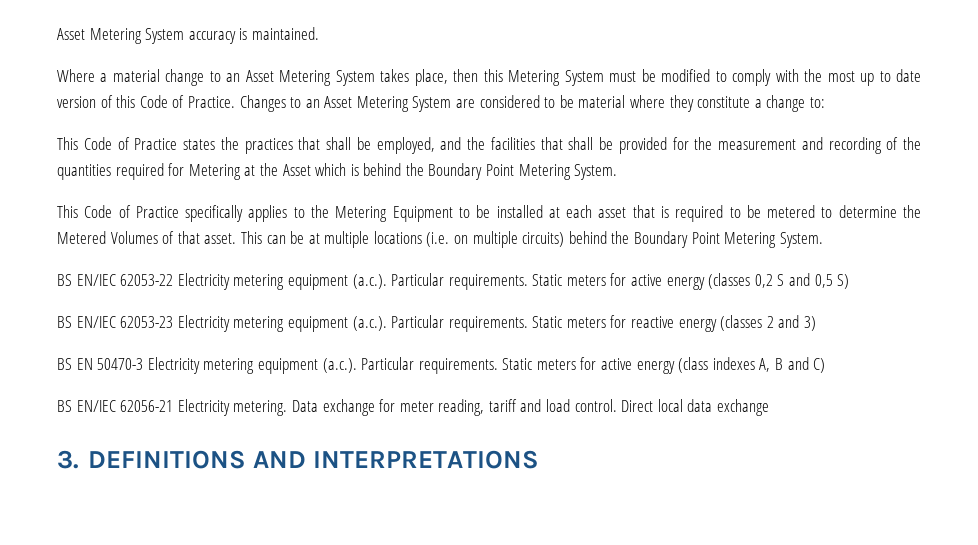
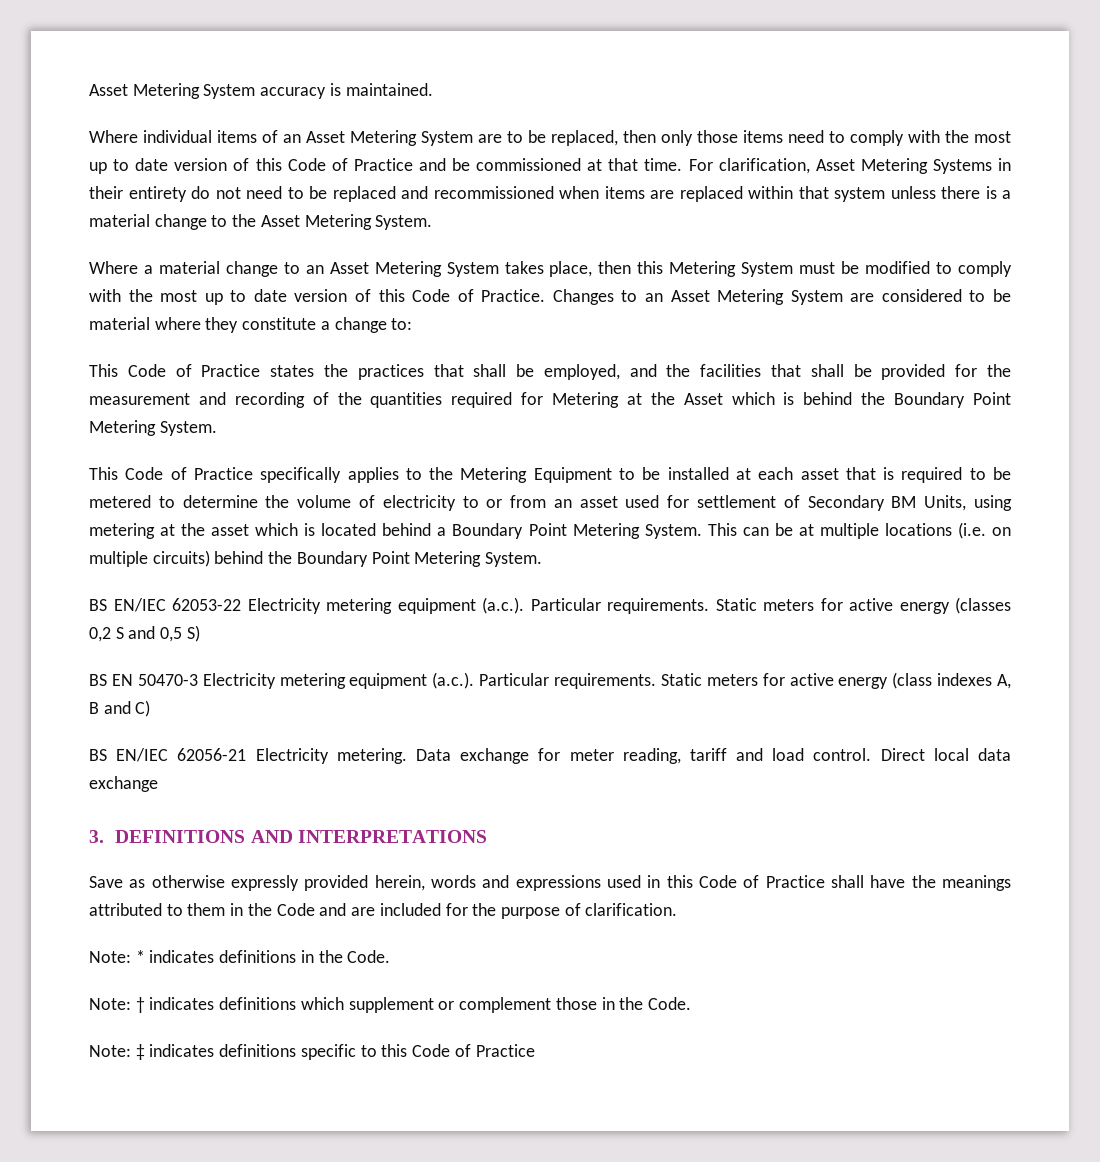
(319, 33) none -> [89,130,1011,146] [89,158,1012,174] [89,186,1011,202] [89,214,433,230] // Where individual items of an Asset Metering System are to be replaced, then only those items need to comply with the most up to date version of this Code of Practice and be commissioned at that time. For clarification, Asset Metering Systems in their entirety do not need to be replaced and recommissioned when items are replaced within that system unless there is a material change to the Asset Metering System.
[57,231,237,244] Metered Volumes of that asset. -> [297,495,1012,511] [89,523,702,539] volume of electricity to or from an asset used for settlement of Secondary BM Units, using metering at the asset which is located behind a Boundary Point Metering System.
[57,315,817,332] // BS EN/IEC 62053-23 Electricity metering equipment (a.c.). Particular requirements. Static meters for reactive energy (classes 2 and 3) -> (200, 633) none
(539, 459) none -> [89,875,1012,891] [89,903,678,919] [89,950,391,963] [89,997,691,1013] [89,1044,535,1060] // Save as otherwise expressly provided herein, words and expressions used in this Code of Practice shall have the meanings attributed to them in the Code and are included for the purpose of clarification. // Note: * indicates definitions in the Code. // Note: † indicates definitions which supplement or complement those in the Code. // Note: ‡ indicates definitions specific to this Code of Practice

